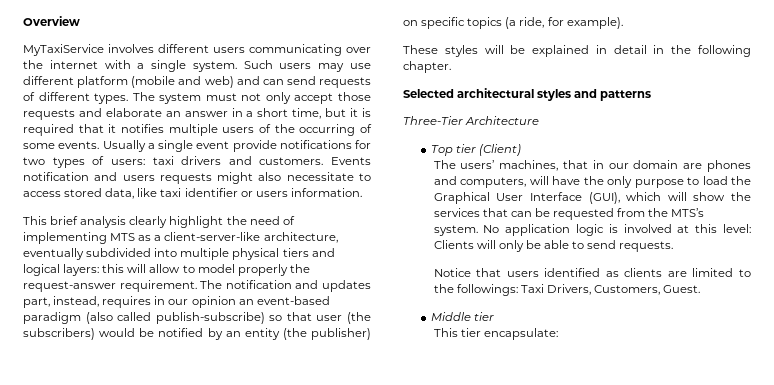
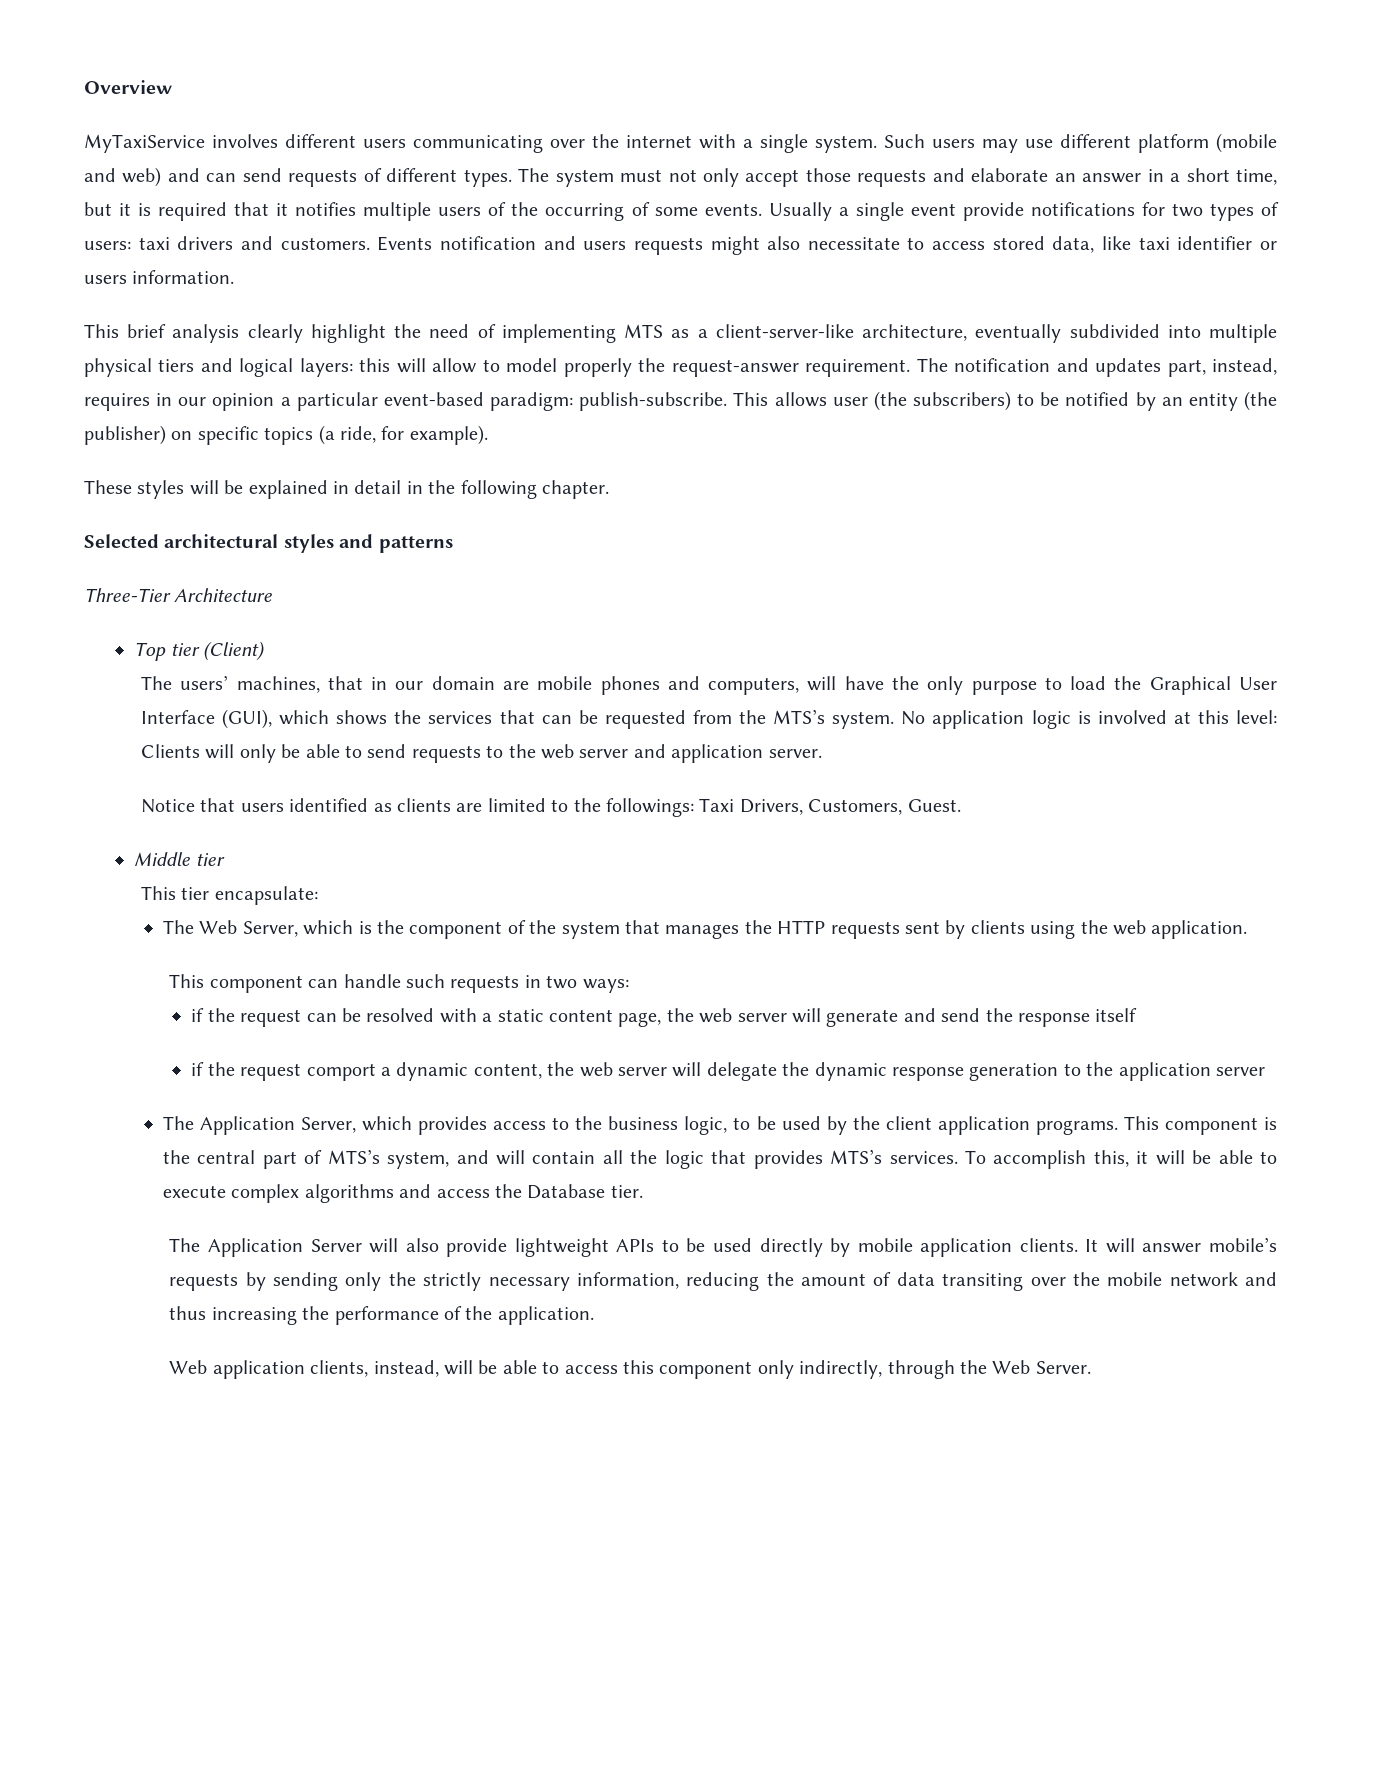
[238,296,330,305] [23,312,312,324] an event-based paradigm (also called publish-subscribe) so that -> [280,392,827,411] a particular event-based paradigm: publish-subscribe. This allows
[99,328,136,337] would -> [1017,393,1035,406] to
(703, 166) none -> [537,676,593,690] mobile
[667,192,726,201] will show -> [336,710,388,725] shows
[619,241,674,252] requests. -> [411,744,822,763] requests to the web server and application server.
(558, 334) none -> [162,920,1248,939] [169,974,629,993] [191,1008,1138,1027] [191,1062,1265,1081] [162,1116,1277,1135] [162,1149,1278,1169] [162,1184,643,1203] [169,1237,1278,1257] [169,1272,1277,1291] [169,1306,594,1325] [169,1360,1091,1379] // The Web Server, which is the component of the system that manages the HTTP requests sent by clients using the web application. // This component can handle such requests in two ways: // if the request can be resolved with a static content page, the web server will generate and send the response itself // if the request comport a dynamic content, the web server will delegate the dynamic response generation to the application server // The Application Server, which provides access to the business logic, to be used by the client application programs. This component is the central part of MTS’s system, and will contain all the logic that provides MTS’s services. To accomplish this, it will be able to execute complex algorithms and access the Database tier. // The Application Server will also provide lightweight APIs to be used directly by mobile application clients. It will answer mobile’s requests by sending only the strictly necessary information, reducing the amount of data transiting over the mobile network and thus increasing the performance of the application. // Web application clients, instead, will be able to access this component only indirectly, through the Web Server.

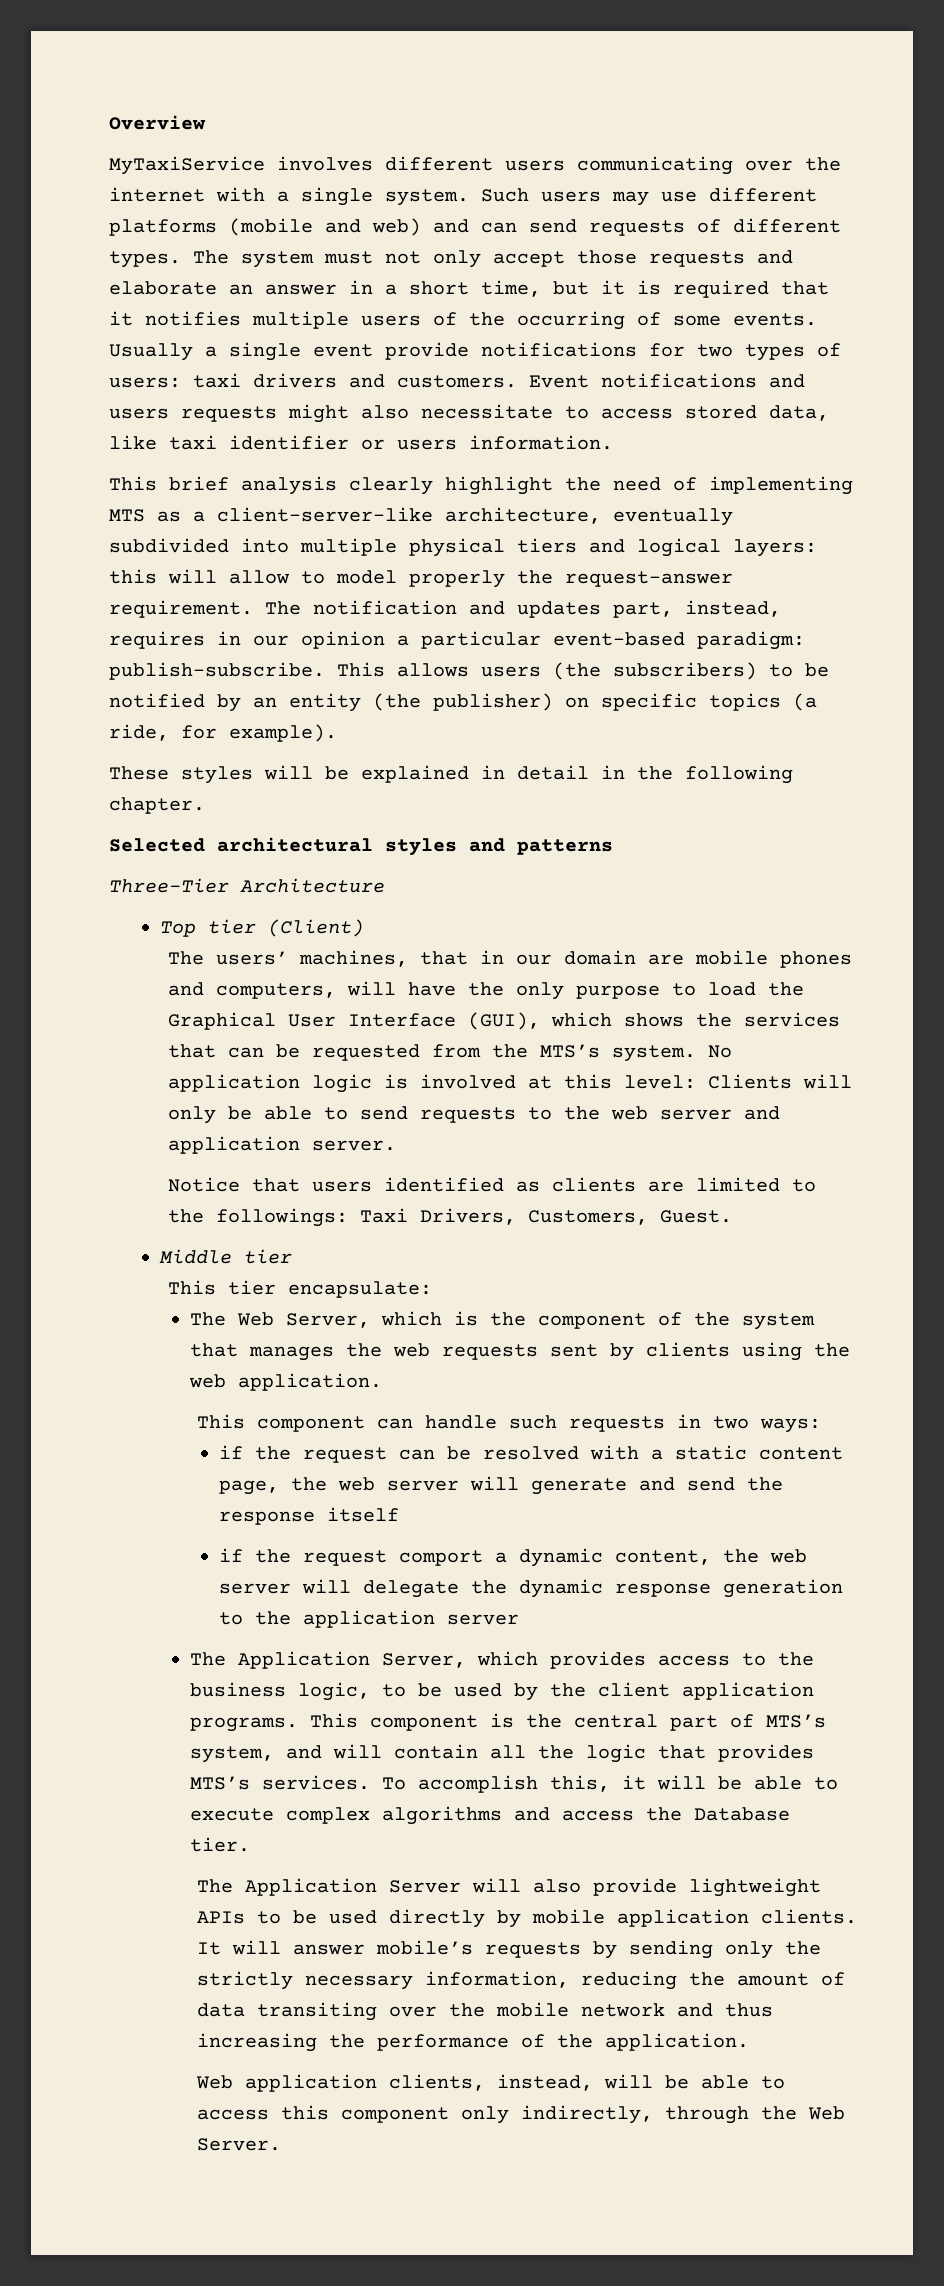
[1138,134,1209,153] platform -> [109,219,217,236] platforms
[377,236,536,251] Events notification -> [529,373,757,388] Event notifications
[832,397,868,406] user -> [481,666,541,677] users
[777,920,826,934] HTTP -> [392,1343,430,1357] web

